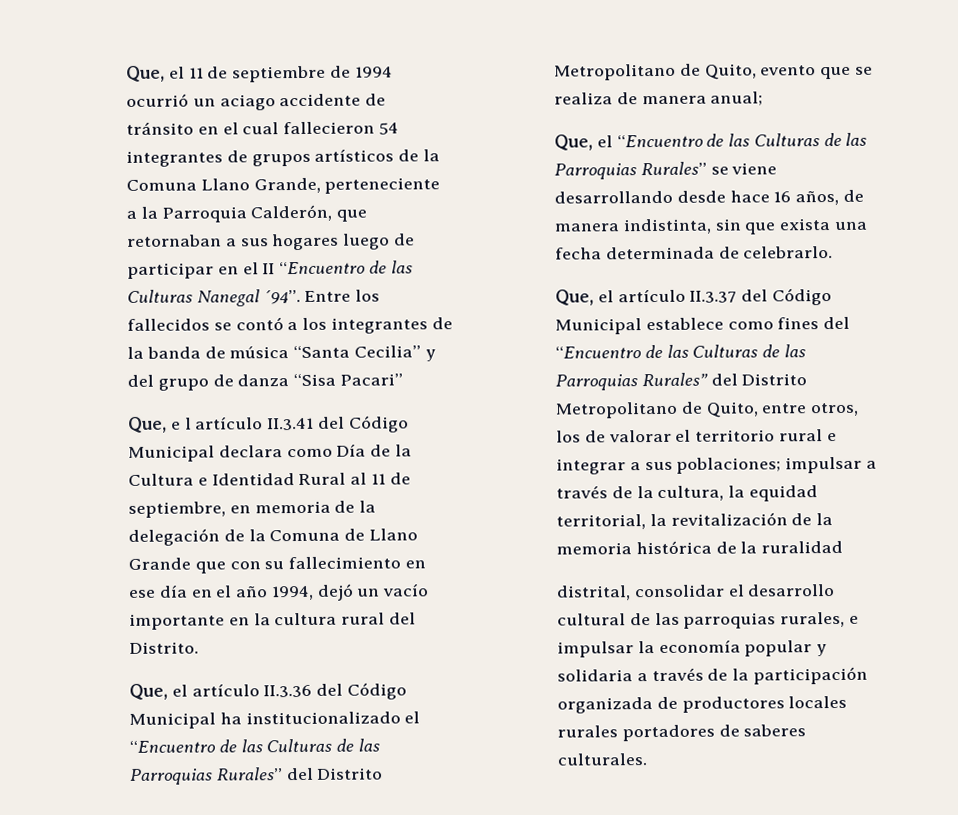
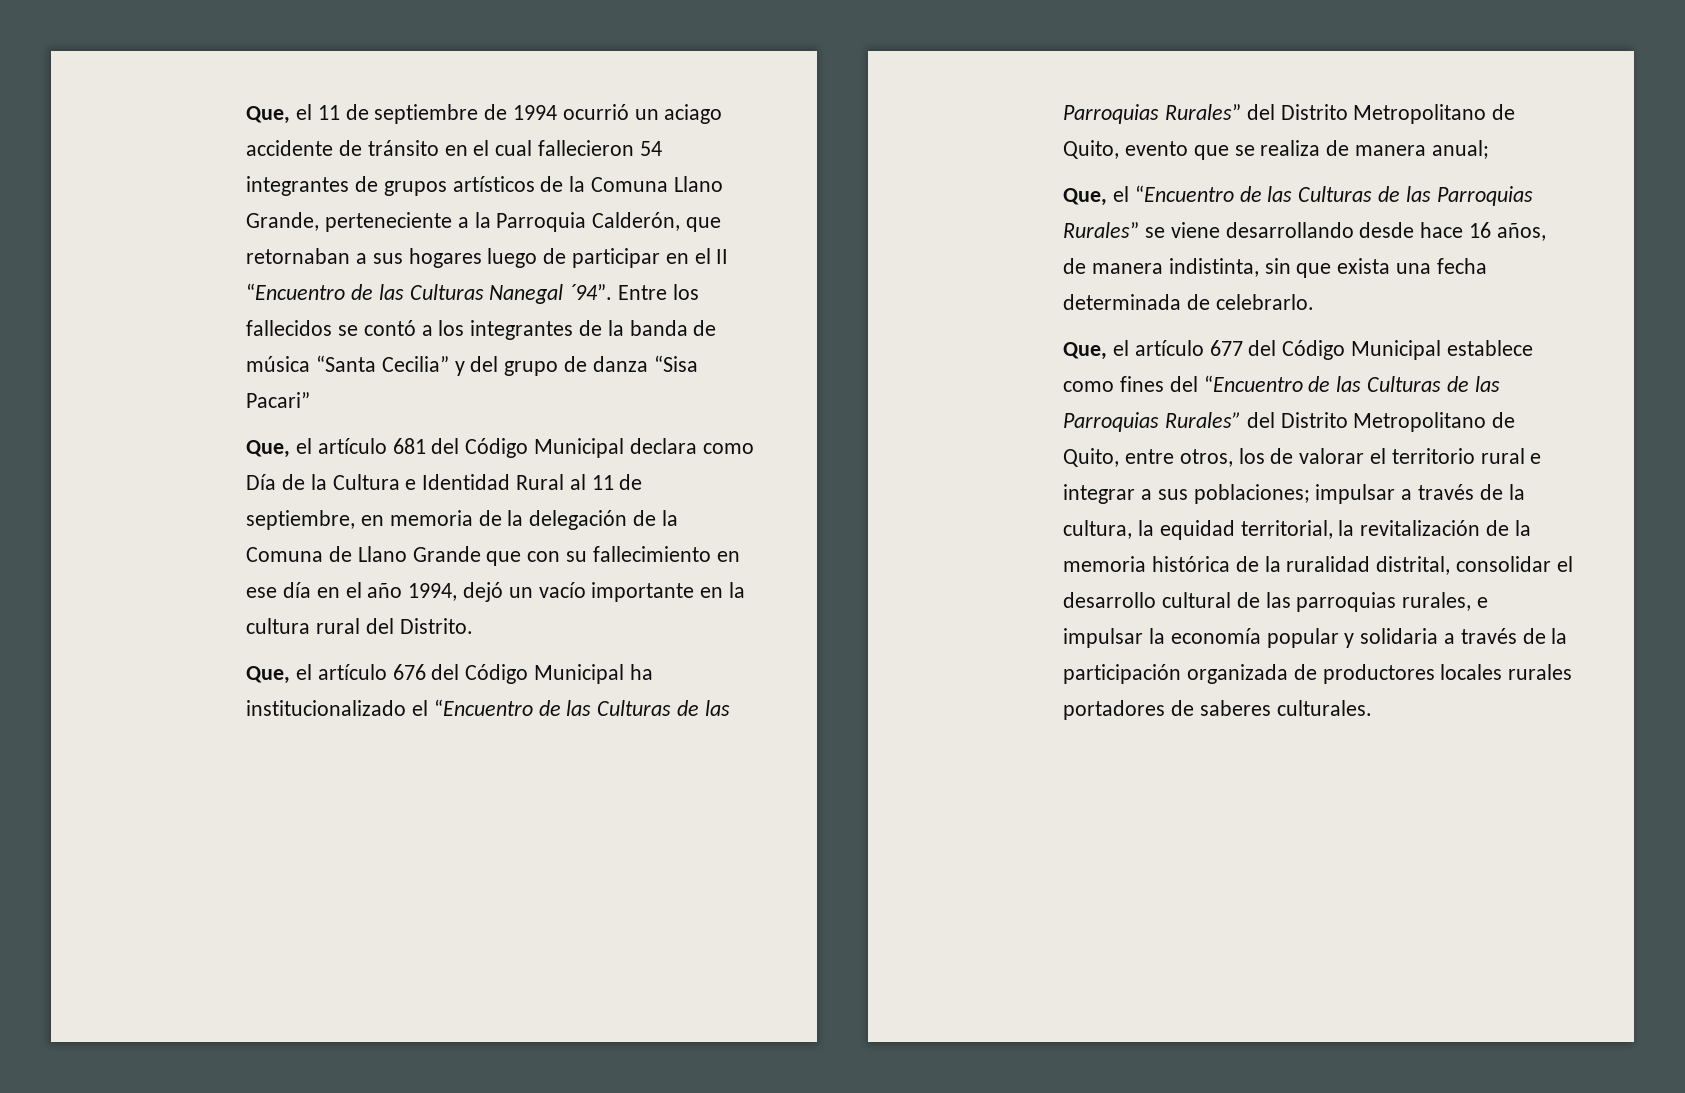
[170,416,315,431] e l artículo II.3.41 -> [296,438,426,454] el artículo 681
[263,684,313,698] II.3.36 -> [392,664,426,680] 676
[689,290,738,303] II.3.37 -> [1209,340,1243,356] 677
(844, 547) // -> (1371, 564) none

